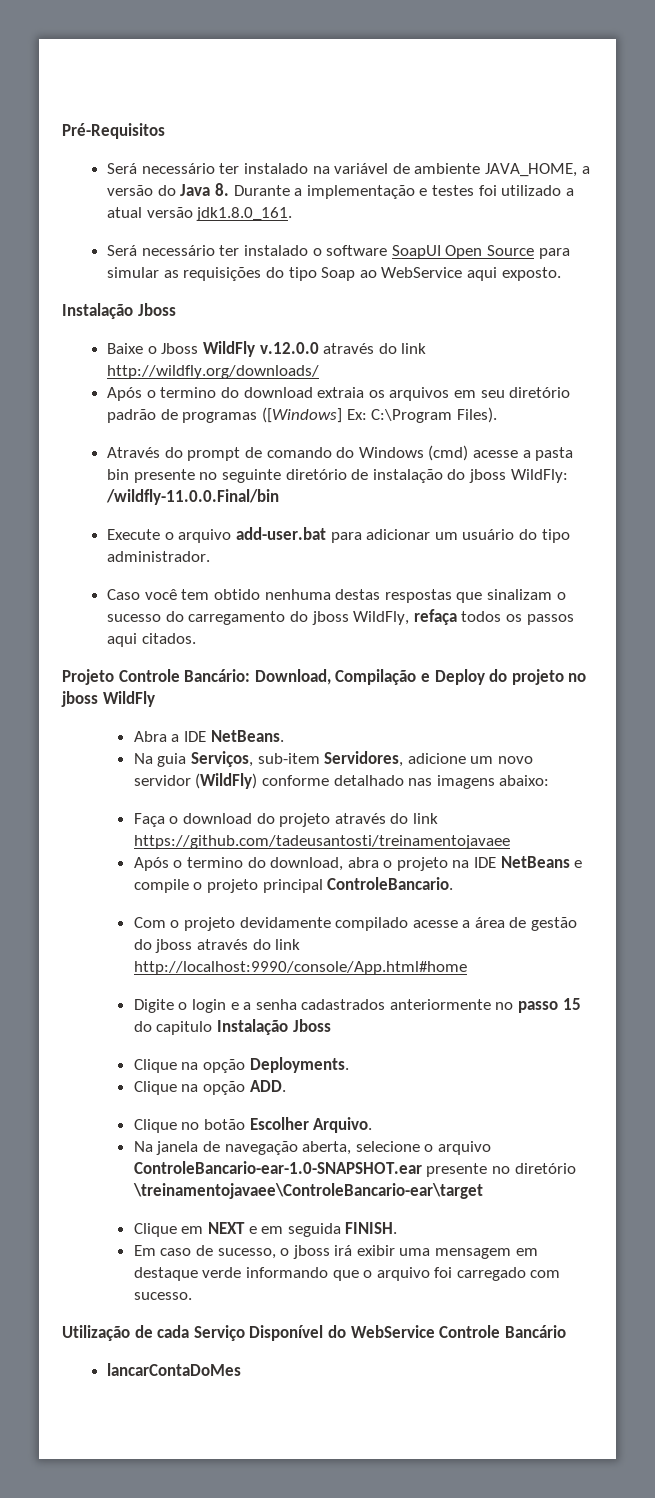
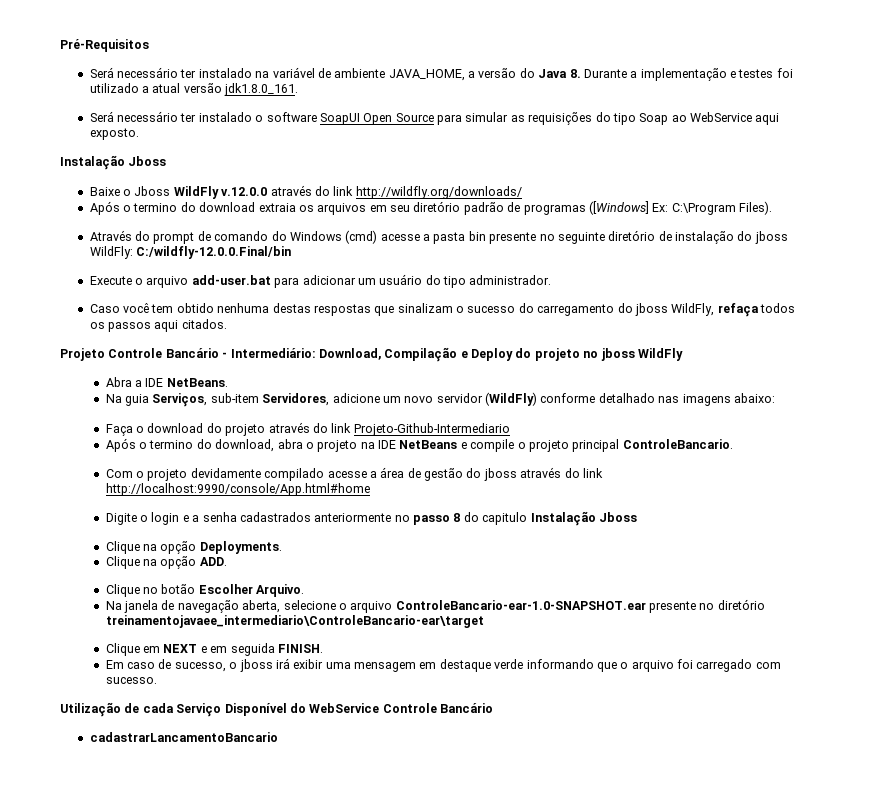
[106,489,280,505] /wildfly-11.0.0.Final/bin -> [136,246,292,259] C:/wildfly-12.0.0.Final/bin
[184,669,251,682] Bancário: -> [165,348,316,358] Bancário - Intermediário:
[133,835,510,849] https://github.com/tadeusantosti/treinamentojavaee -> [353,423,510,436] Projeto-Github-Intermediario
[562,998,581,1010] 15 -> [453,513,461,522] 8
[132,1183,483,1199] \treinamentojavaee\ControleBancario-ear\target -> [105,615,484,628] treinamentojavaee_intermediario\ControleBancario-ear\target
[107,1363,242,1376] lancarContaDoMes -> [89,732,278,742] cadastrarLancamentoBancario

